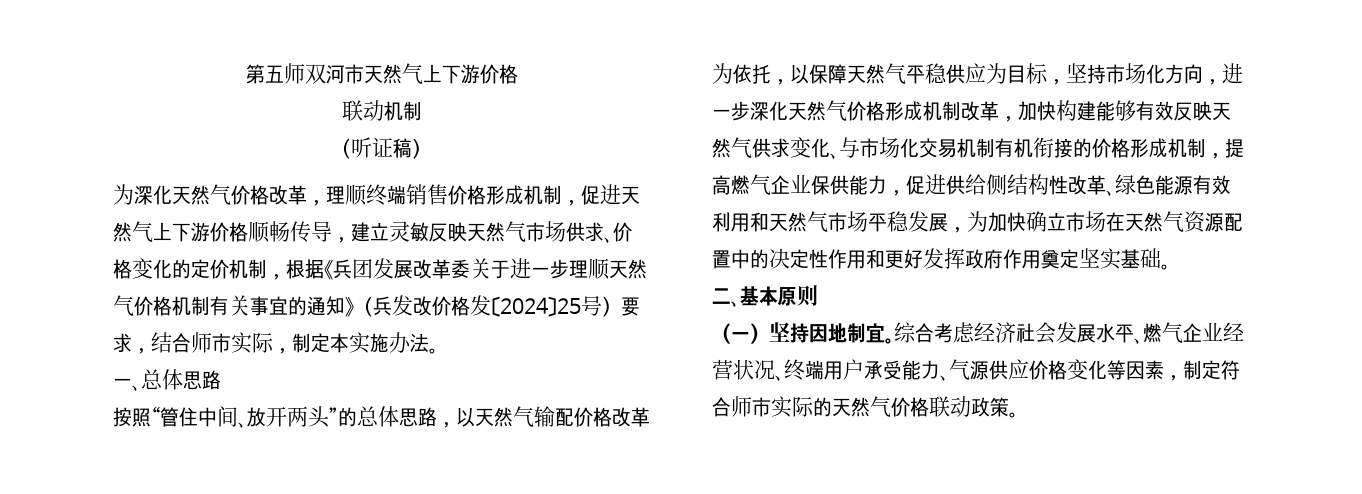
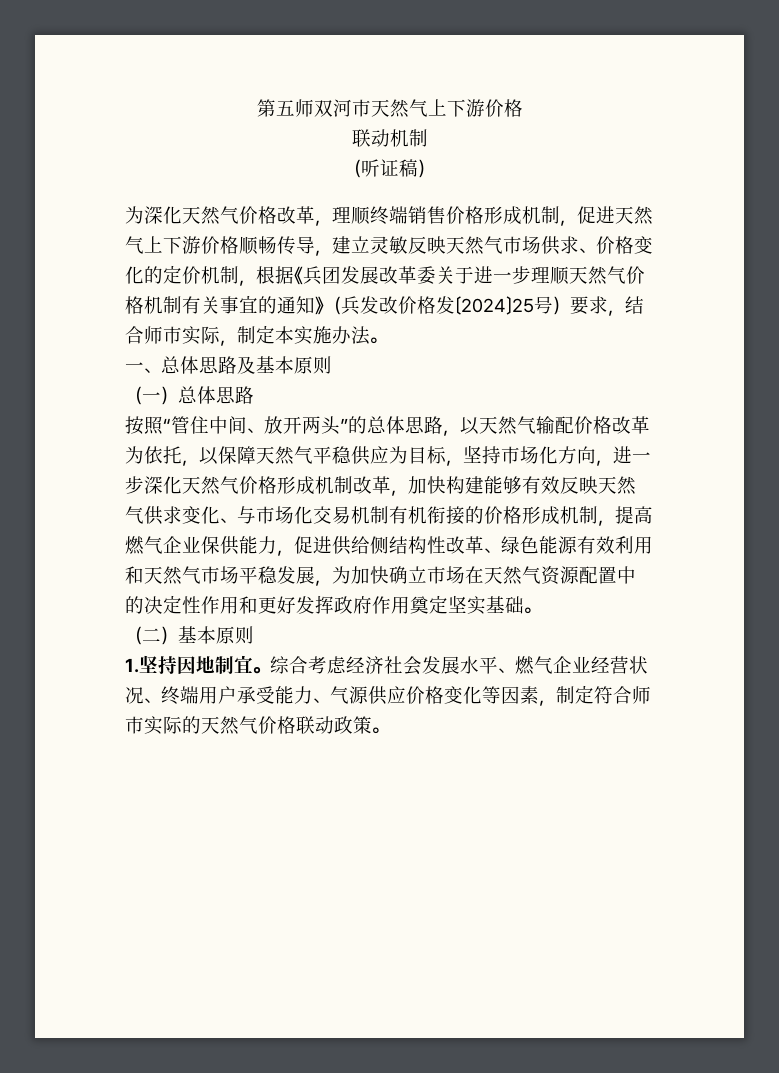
(221, 380) none -> [237,356,332,374] [125,386,254,405] 及基本原则 // （一）总体思路
[712,285,818,307] [712,323,769,344] 二、基本原则 // （一） -> [125,626,254,645] [125,658,139,673] （二）基本原则 // 1.

